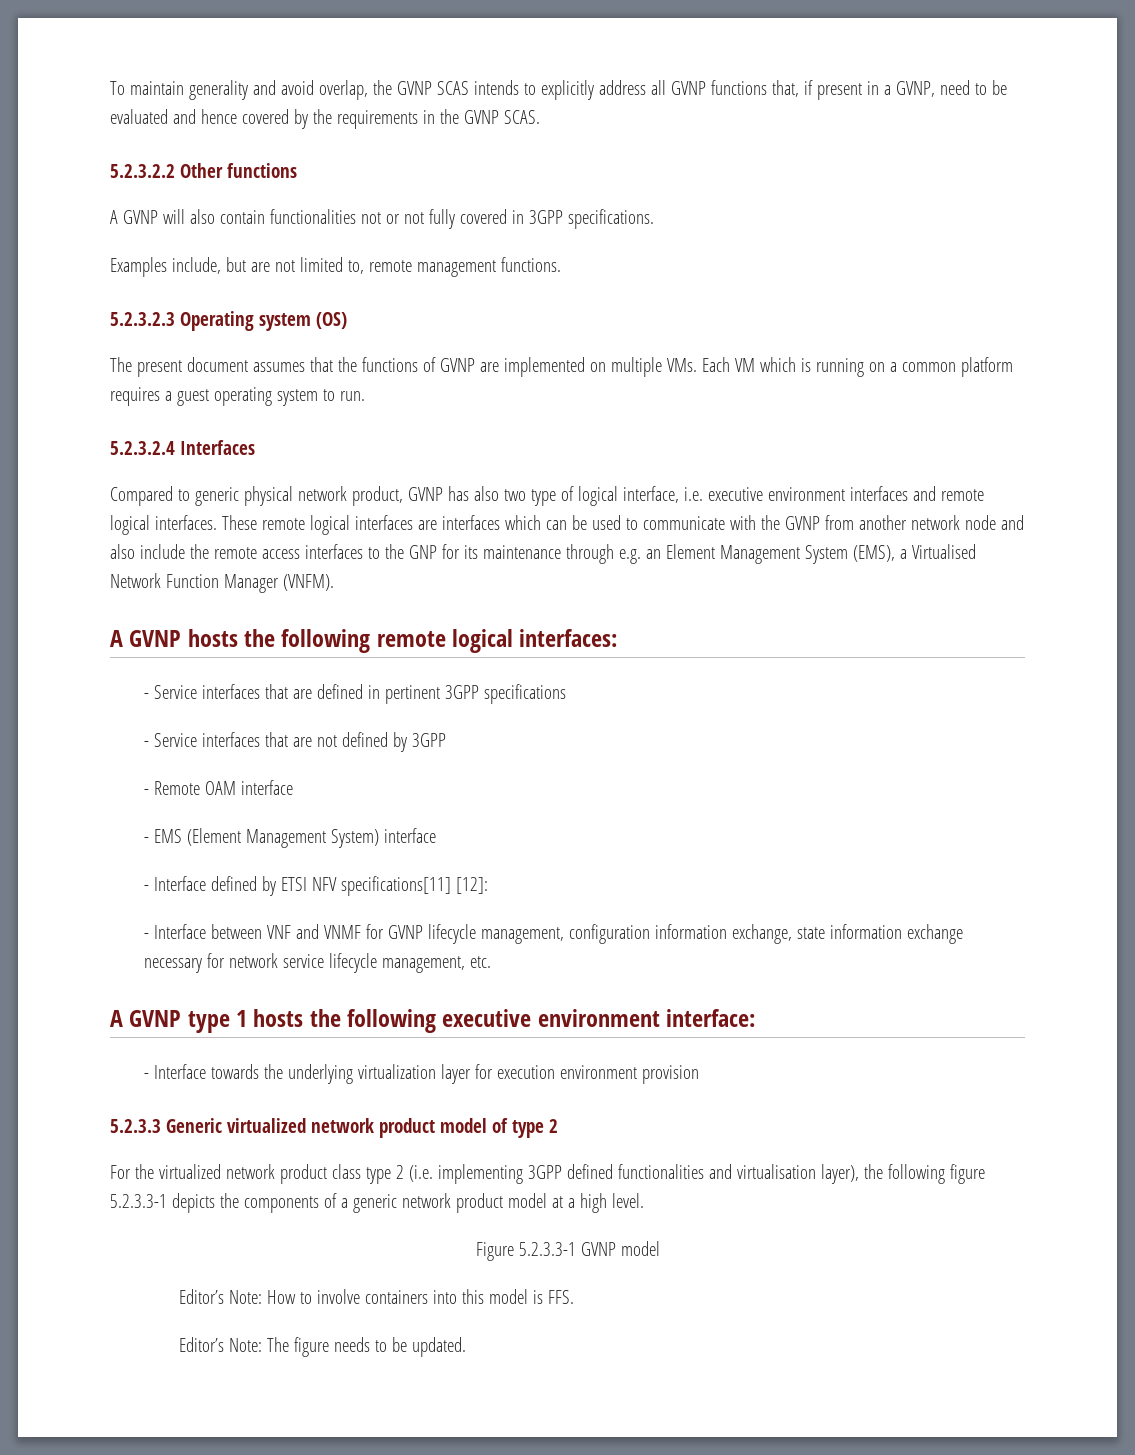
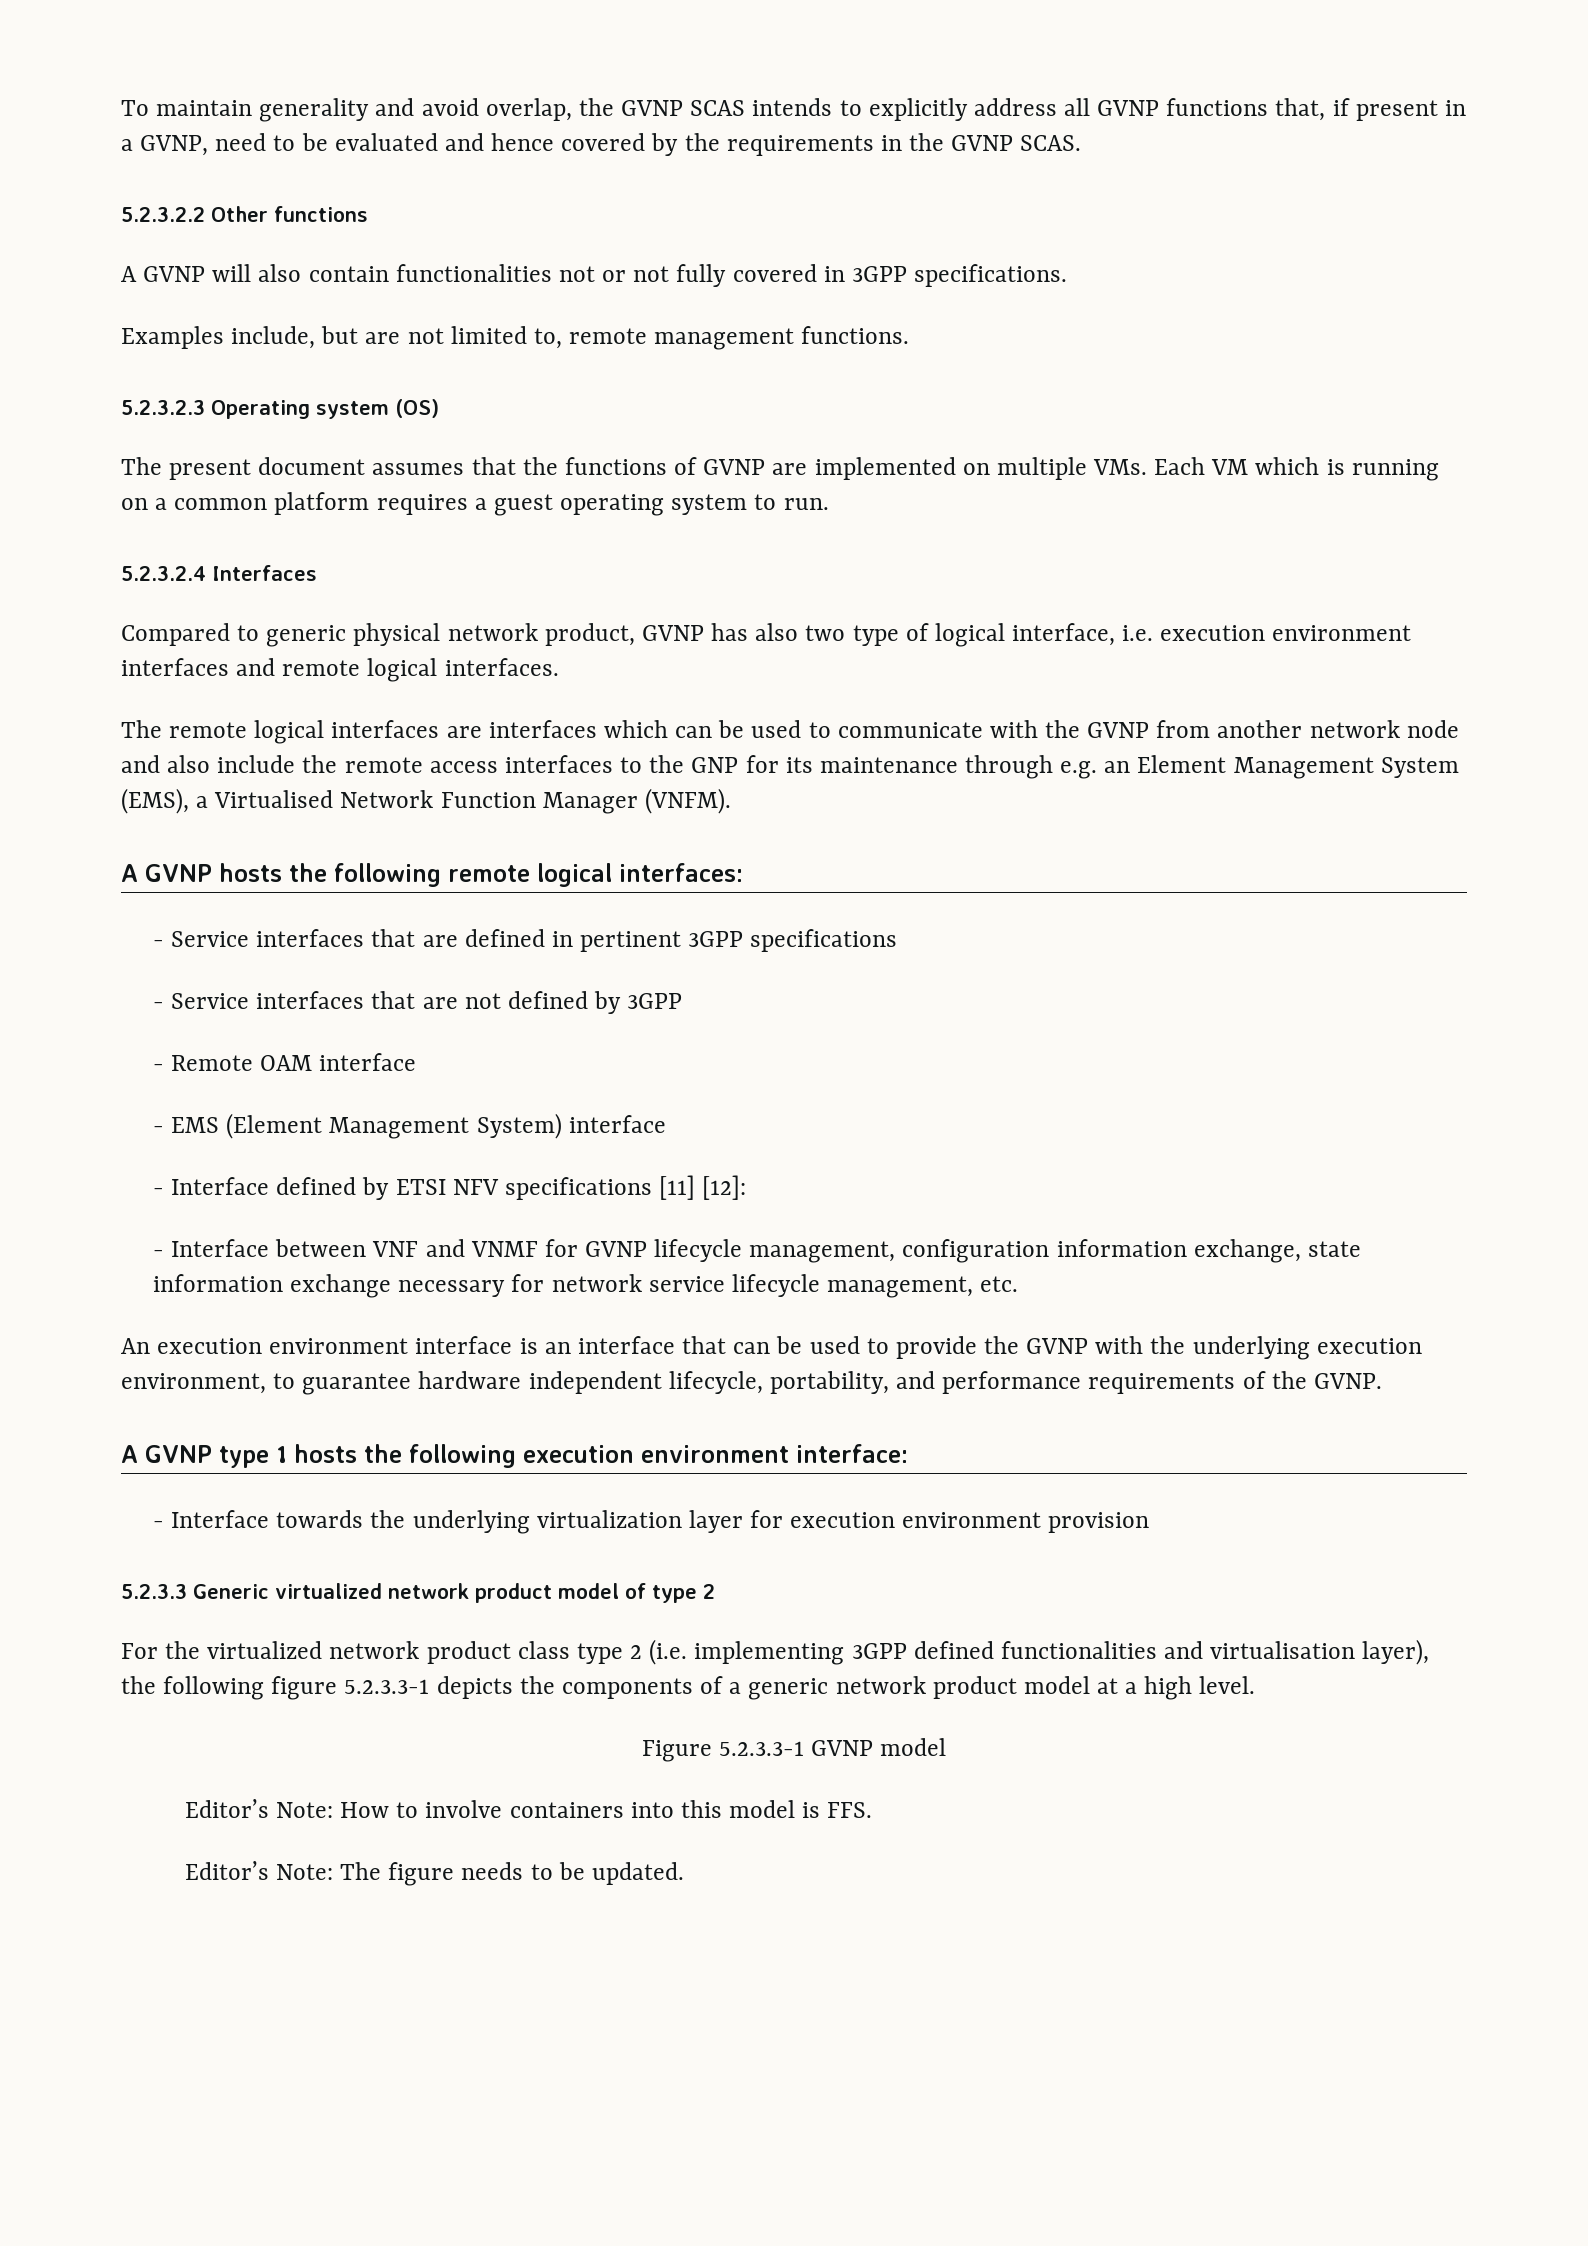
[707,487,763,501] executive -> [1160,625,1266,641] execution
[221,515,257,530] These -> [121,720,162,738] // The
[341,876,452,896] specifications[11] -> [504,1175,696,1200] specifications [11]
(492, 962) none -> [121,1336,1422,1360] [121,1371,1382,1395] // An execution environment interface is an interface that can be used to provide the GVNP with the underlying execution environment, to guarantee hardware independent lifecycle, portability, and performance requirements of the GVNP.
[442,1009,532,1027] executive -> [523,1445,634,1463] execution

